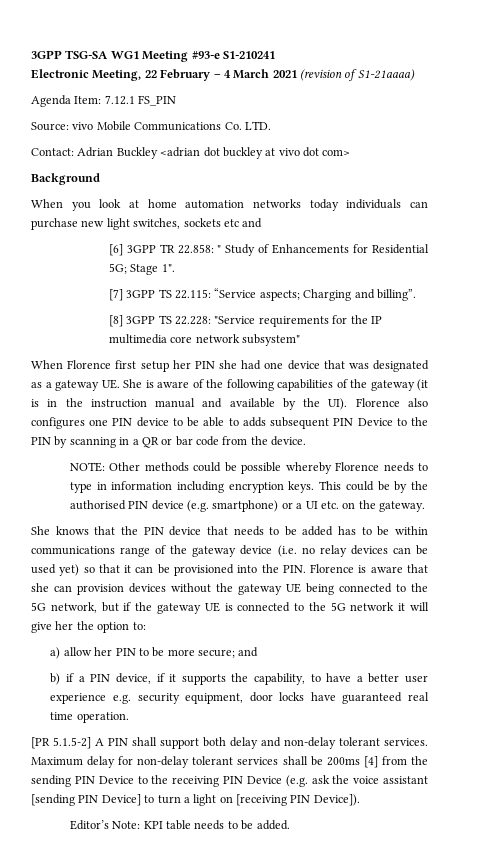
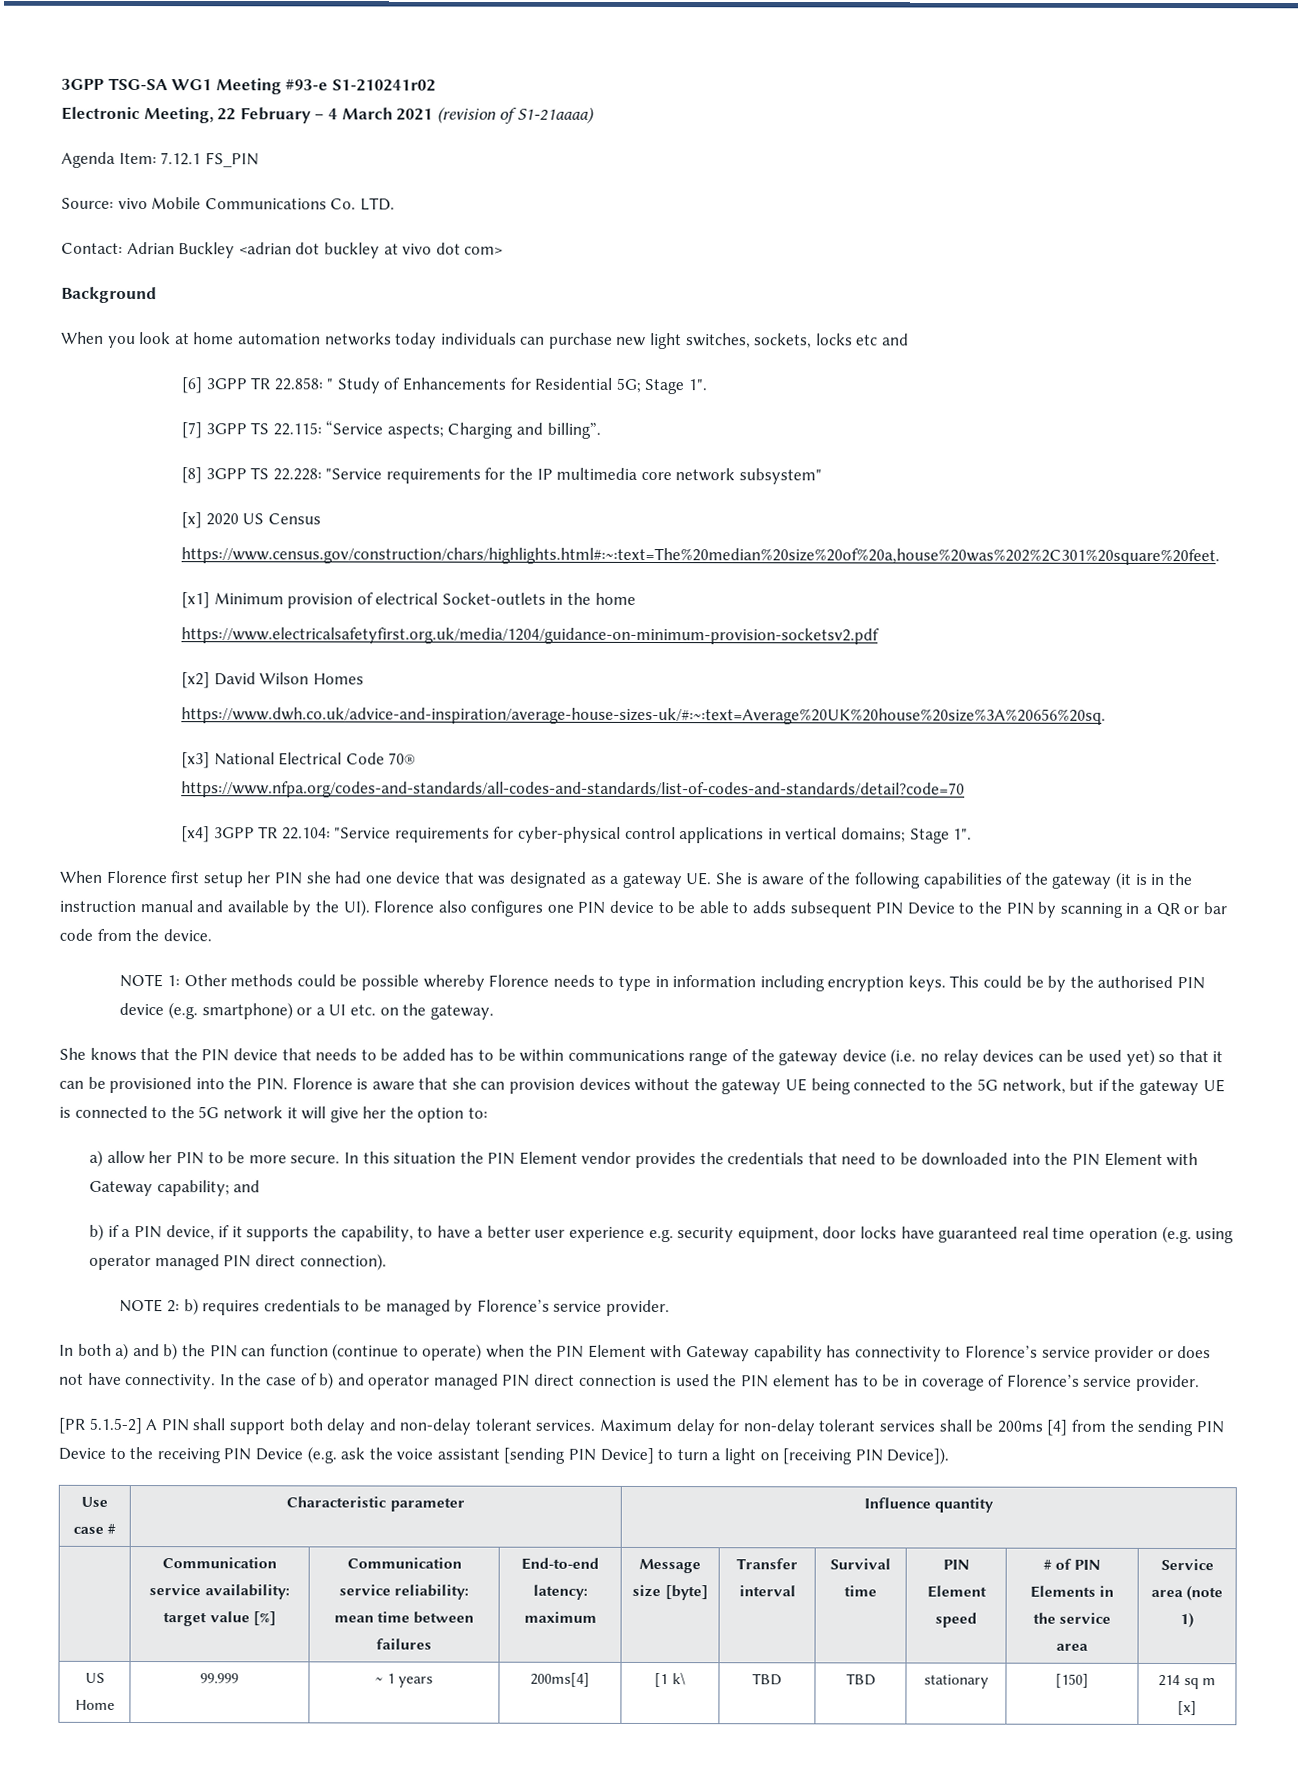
[222,51,275,59] S1-210241 -> [331,79,436,92] S1-210241r02
[183,218,221,227] sockets -> [754,333,853,349] sockets, locks
(300, 340) none -> [180,512,321,529] [180,547,1220,566] [180,592,636,609] [180,627,880,645] [180,672,364,689] [180,707,1106,725] [180,752,417,769] [180,781,965,799] [180,826,973,844] // [x] 2020 US Census // https://www.census.gov/construction/chars/highlights.html#:~:text=The%20median%20size%20of%20a,house%20was%202%2C301%20square%20feet. // [x1] Minimum provision of electrical Socket-outlets in the home // https://www.electricalsafetyfirst.org.uk/media/1204/guidance-on-minimum-provision-socketsv2.pdf // [x2] David Wilson Homes // https://www.dwh.co.uk/advice-and-inspiration/average-house-sizes-uk/#:~:text=Average%20UK%20house%20size%3A%20656%20sq. // [x3] National Electrical Code 70® // https://www.nfpa.org/codes-and-standards/all-codes-and-standards/list-of-codes-and-standards/detail?code=70 // [x4] 3GPP TR 22.104: "Service requirements for cyber-physical control applications in vertical domains; Stage 1".
[69,462,105,472] NOTE: -> [119,973,181,988] NOTE 1:
[198,649,236,658] secure; -> [290,1151,1199,1169] [89,1180,230,1197] secure. In this situation the PIN Element vendor provides the credentials that need to be downloaded into the PIN Element with Gateway capability;
[76,712,129,723] operation. -> [1088,1225,1235,1244] [89,1253,387,1271] [119,1298,670,1317] [59,1342,1212,1362] [59,1372,1200,1392] operation (e.g. using operator managed PIN direct connection). // NOTE 2: b) requires credentials to be managed by Florence’s service provider. // In both a) and b) the PIN can function (continue to operate) when the PIN Element with Gateway capability has connectivity to Florence’s service provider or does not have connectivity. In the case of b) and operator managed PIN direct connection is used the PIN element has to be in coverage of Florence’s service provider.
[69,820,290,830] // Editor’s Note: KPI table needs to be added. -> [81,1496,108,1507] [72,1523,117,1534] [286,1496,465,1512] [863,1497,995,1513] [162,1557,277,1569] [149,1584,290,1600] [163,1611,276,1627] [346,1557,462,1569] [338,1584,470,1600] [333,1611,475,1624] [376,1638,432,1650] [521,1557,599,1570] [532,1584,588,1600] [523,1611,597,1623] [639,1558,701,1574] [632,1584,708,1601] [736,1558,798,1570] [738,1585,796,1597] [830,1558,891,1570] [844,1585,877,1597] [942,1559,970,1570] [926,1585,987,1598] [935,1612,977,1628] [1042,1558,1102,1570] [1029,1585,1115,1598] [1032,1612,1112,1624] [1056,1643,1088,1651] [1160,1558,1214,1571] [1150,1586,1224,1602] [1180,1613,1194,1629] [84,1672,105,1683] [74,1699,115,1710] [200,1673,239,1684] [375,1673,433,1688] [530,1672,590,1687] [654,1672,686,1688] [752,1673,782,1686] [845,1673,876,1686] [923,1674,989,1689] [1055,1673,1089,1688] [1158,1674,1216,1690] [1177,1701,1197,1716] // Use case # | Characteristic parameter | Influence quantity // | Communication service availability: target value [%] | Communication service reliability: mean time between failures | End-to-end latency: maximum | Message size [byte] | Transfer interval | Survival time | PIN Element speed | # of PIN Elements in the service area | Service area (note 1) // US Home | 99.999 | ~ 1 years | 200ms[4] | [1 k\ | TBD | TBD | stationary | [150] | 214 sq m [x]

